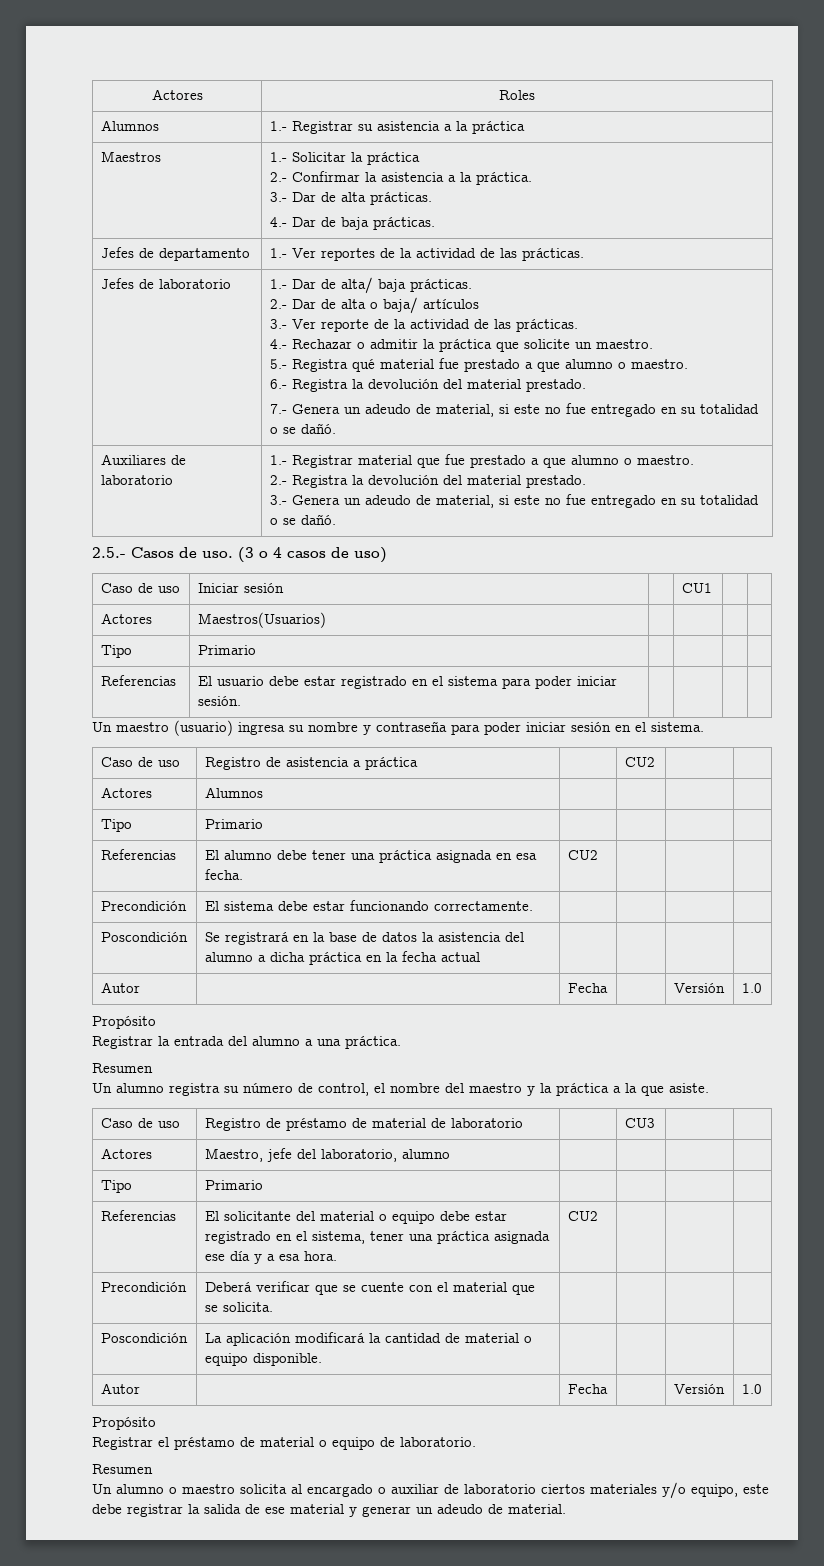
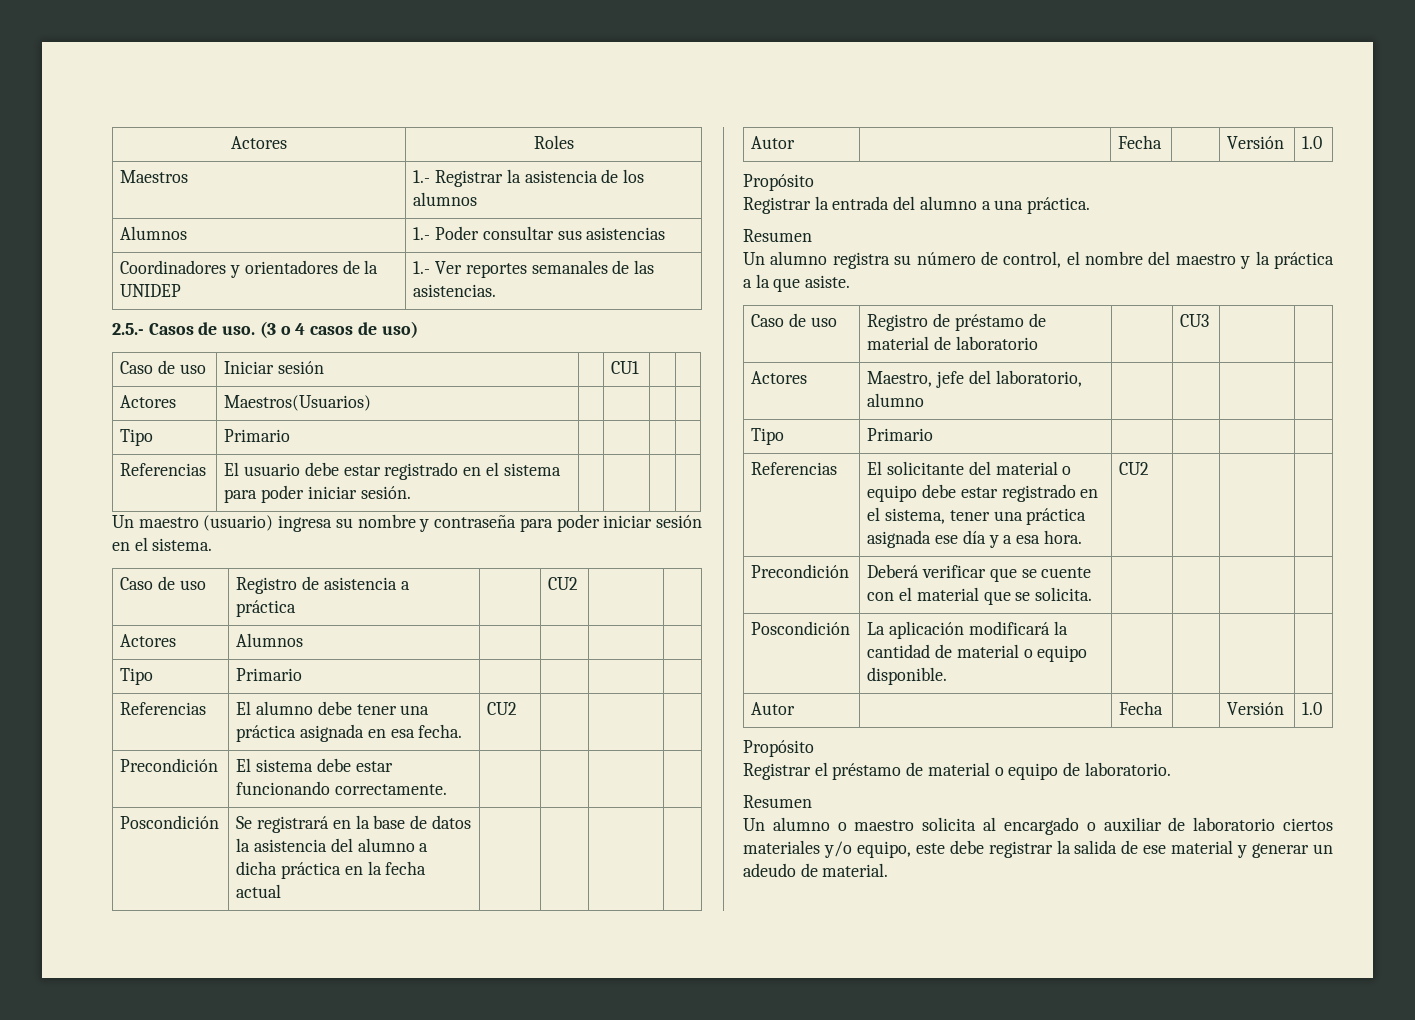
[100,120,159,131] [269,121,525,134] [100,151,161,162] [269,152,420,165] [269,171,532,185] [269,192,432,205] [269,217,435,230] [100,247,250,261] [269,248,584,261] [100,278,231,289] [269,277,472,294] [269,297,479,314] [269,319,578,332] [269,339,653,352] [269,358,688,372] [269,379,586,392] [269,403,759,417] [269,423,336,434] [100,454,186,465] [100,475,173,485] [269,454,694,468] [269,475,586,488] [269,494,759,508] [269,514,336,525] Alumnos | 1.- Registrar su asistencia a la práctica // Maestros | 1.- Solicitar la práctica // 2.- Confirmar la asistencia a la práctica. // 3.- Dar de alta prácticas. // 4.- Dar de baja prácticas. // Jefes de departamento | 1.- Ver reportes de la actividad de las prácticas. // Jefes de laboratorio | 1.- Dar de alta/ baja prácticas. // 2.- Dar de alta o baja/ artículos // 3.- Ver reporte de la actividad de las prácticas. // 4.- Rechazar o admitir la práctica que solicite un maestro. // 5.- Registra qué material fue prestado a que alumno o maestro. // 6.- Registra la devolución del material prestado. // 7.- Genera un adeudo de material, si este no fue entregado en su totalidad o se dañó. // Auxiliares de laboratorio | 1.- Registrar material que fue prestado a que alumno o maestro. // 2.- Registra la devolución del material prestado. // 3.- Genera un adeudo de material, si este no fue entregado en su totalidad o se dañó. -> [120,170,189,183] [413,169,645,187] [413,192,478,206] [120,226,188,240] [413,226,666,240] [120,260,379,278] [120,284,182,297] [413,260,655,278] [413,284,497,297] Maestros | 1.- Registrar la asistencia de los alumnos // Alumnos | 1.- Poder consultar sus asistencias // Coordinadores y orientadores de la UNIDEP | 1.- Ver reportes semanales de las asistencias.

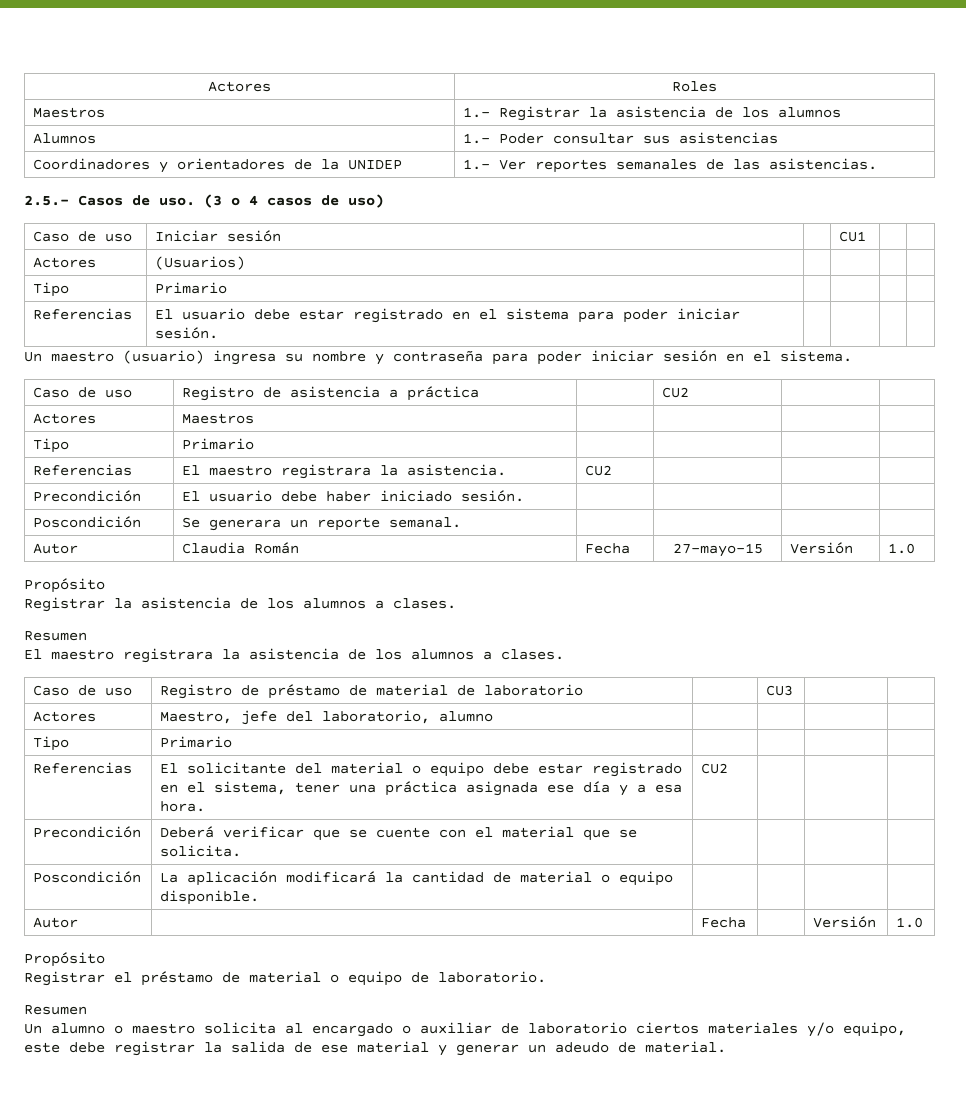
[224,395,372,411] Maestros(Usuarios) -> [155,256,246,270] (Usuarios)
[236,633,304,647] [120,668,154,685] [236,668,303,681] [120,702,207,715] [236,701,430,715] [236,724,463,742] [487,702,518,715] [120,758,219,772] [236,758,393,772] [236,781,448,795] [120,815,220,829] [236,815,471,833] [236,838,429,852] [236,861,427,879] [236,884,282,898] [751,136,796,149] [1118,135,1163,149] Alumnos | | | | // Tipo | Primario | | | | // Referencias | El alumno debe tener una práctica asignada en esa fecha. | CU2 | | | // Precondición | El sistema debe estar funcionando correctamente. | | | | // Poscondición | Se registrará en la base de datos la asistencia del alumno a dicha práctica en la fecha actual | | | | // Autor | | Fecha | -> [182,413,255,424] [33,438,70,453] [182,438,255,450] [33,464,133,476] [182,464,507,479] [585,465,613,476] [33,490,142,502] [182,490,525,502] [33,516,142,528] [182,517,462,531] [33,543,79,554] [182,542,300,554] [585,543,631,554] [672,543,763,557] Maestros | | | | // Tipo | Primario | | | | // Referencias | El maestro registrara la asistencia. | CU2 | | | // Precondición | El usuario debe haber iniciado sesión. | | | | // Poscondición | Se generara un reporte semanal. | | | | // Autor | Claudia Román | Fecha | 27-mayo-15
[832,196,1091,214] [743,229,812,242] [743,251,1334,269] [743,274,851,292] entrada del alumno a una práctica. // Resumen // Un alumno registra su número de control, el nombre del maestro y la práctica a la que asiste. -> [141,597,456,609] [24,631,87,641] [24,648,564,663] asistencia de los alumnos a clases. // Resumen // El maestro registrara la asistencia de los alumnos a clases.

